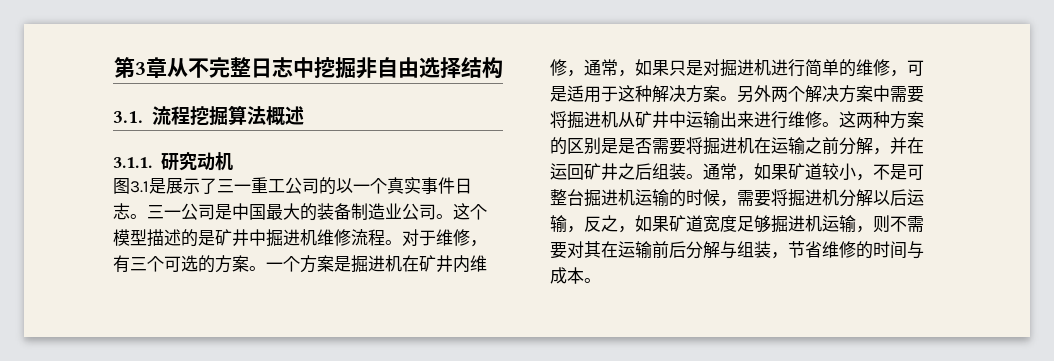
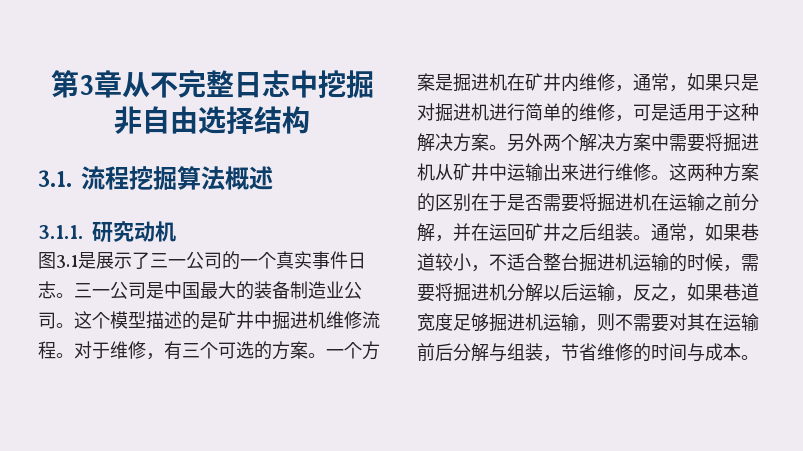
[251,177,353,195] 重工公司的以 -> [186,251,240,270] 公司的
[601,138,618,154] 是 -> [471,193,507,211] 在于
[788,163,805,180] 矿 -> [741,223,759,241] 巷
[890,164,924,180] 是可 -> [507,253,543,271] 适合
[669,215,686,232] 矿 -> [723,283,741,301] 巷

